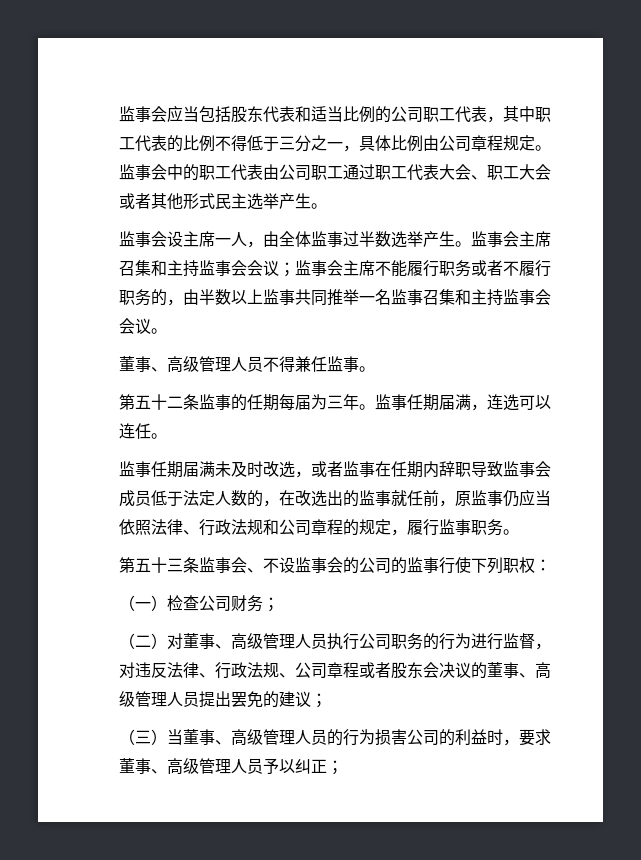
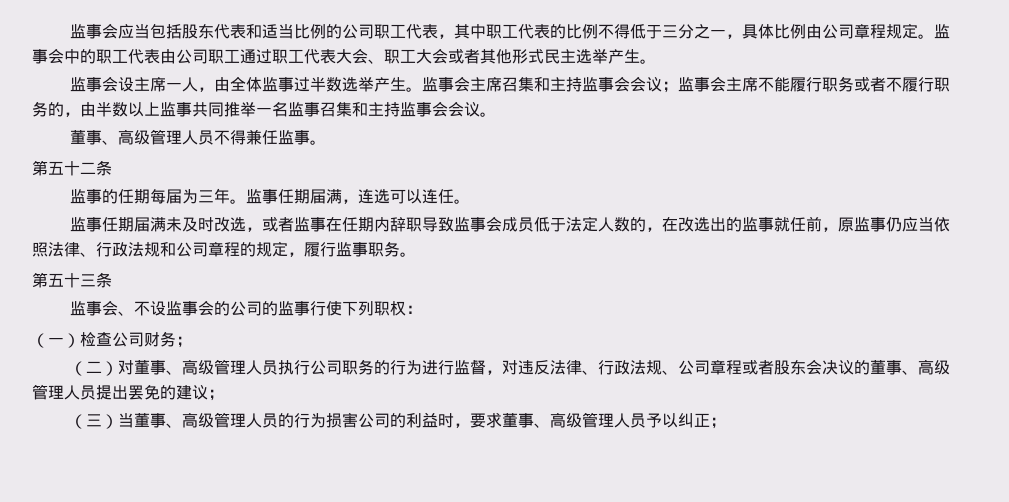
(199, 402) none -> (112, 168) //
(199, 565) none -> (112, 280) //

